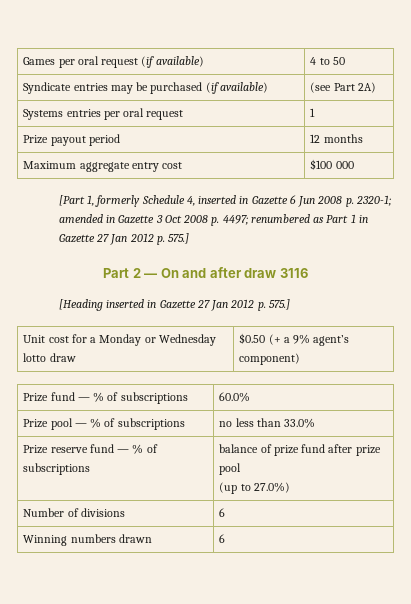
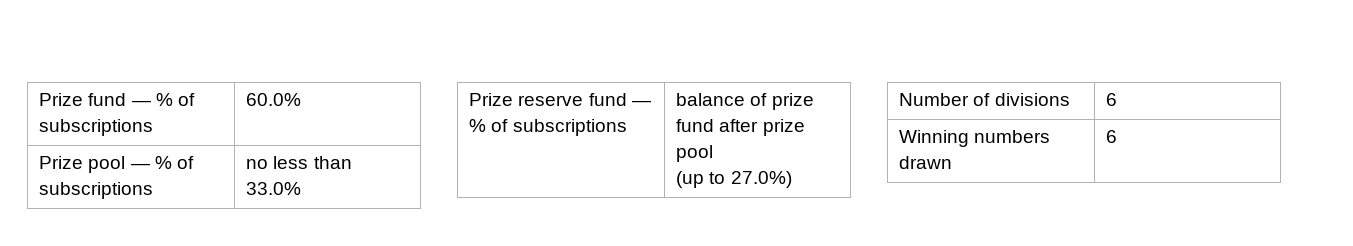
[23,56,204,68] [310,57,345,65] [23,82,268,94] [310,82,376,93] [23,108,184,120] [310,108,316,117] [23,134,120,146] [310,134,363,143] [23,161,183,172] [310,159,354,170] [58,195,391,207] [58,214,368,226] [58,233,190,245] [103,267,308,278] [58,299,290,311] [23,334,216,346] [23,353,76,362] [239,333,350,346] [239,353,301,365] Games per oral request (if available) | 4 to 50 // Syndicate entries may be purchased (if available) | (see Part 2A) // Systems entries per oral request | 1 // Prize payout period | 12 months // Maximum aggregate entry cost | $100 000 // [Part 1, formerly Schedule 4, inserted in Gazette 6 Jun 2008 p. 2320-1; amended in Gazette 3 Oct 2008 p. 4497; renumbered as Part 1 in Gazette 27 Jan 2012 p. 575.] // Part 2 — On and after draw 3116 // [Heading inserted in Gazette 27 Jan 2012 p. 575.] // Unit cost for a Monday or Wednesday lotto draw | $0.50 (+ a 9% agent’s component) // -> (39, 99) none

